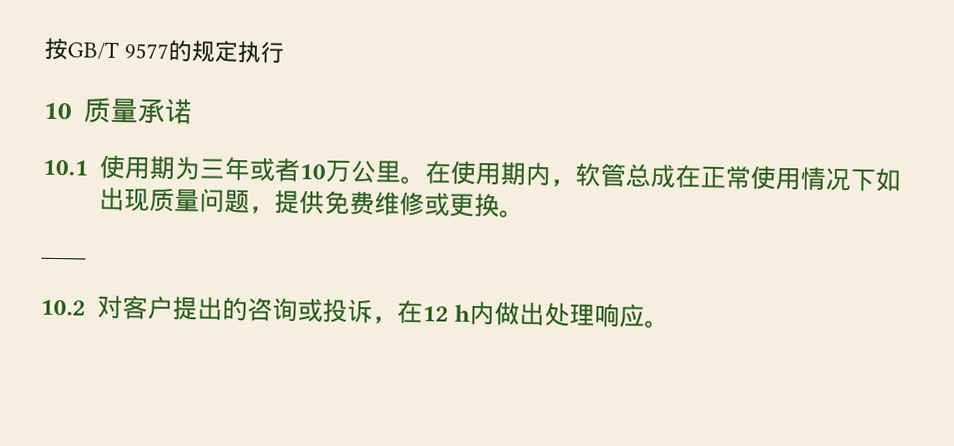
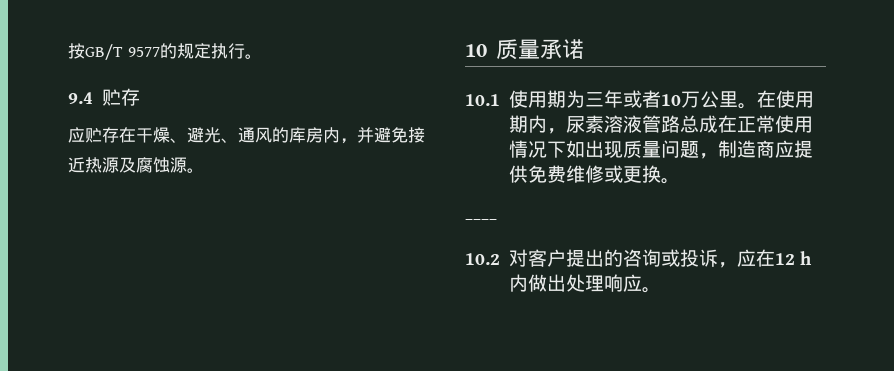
(285, 52) none -> [244,54,262,59] [68,88,140,106] [68,127,425,144] [68,157,204,173] 。 // 9.4贮存 // 应贮存在干燥、避光、通风的库房内，并避免接近热源及腐蚀源。
[574,162,627,188] 软管 -> [565,115,680,133] 尿素溶液管路
(275, 210) none -> [717,140,794,158] 制造商应
(398, 320) none -> [736,249,756,267] 应

